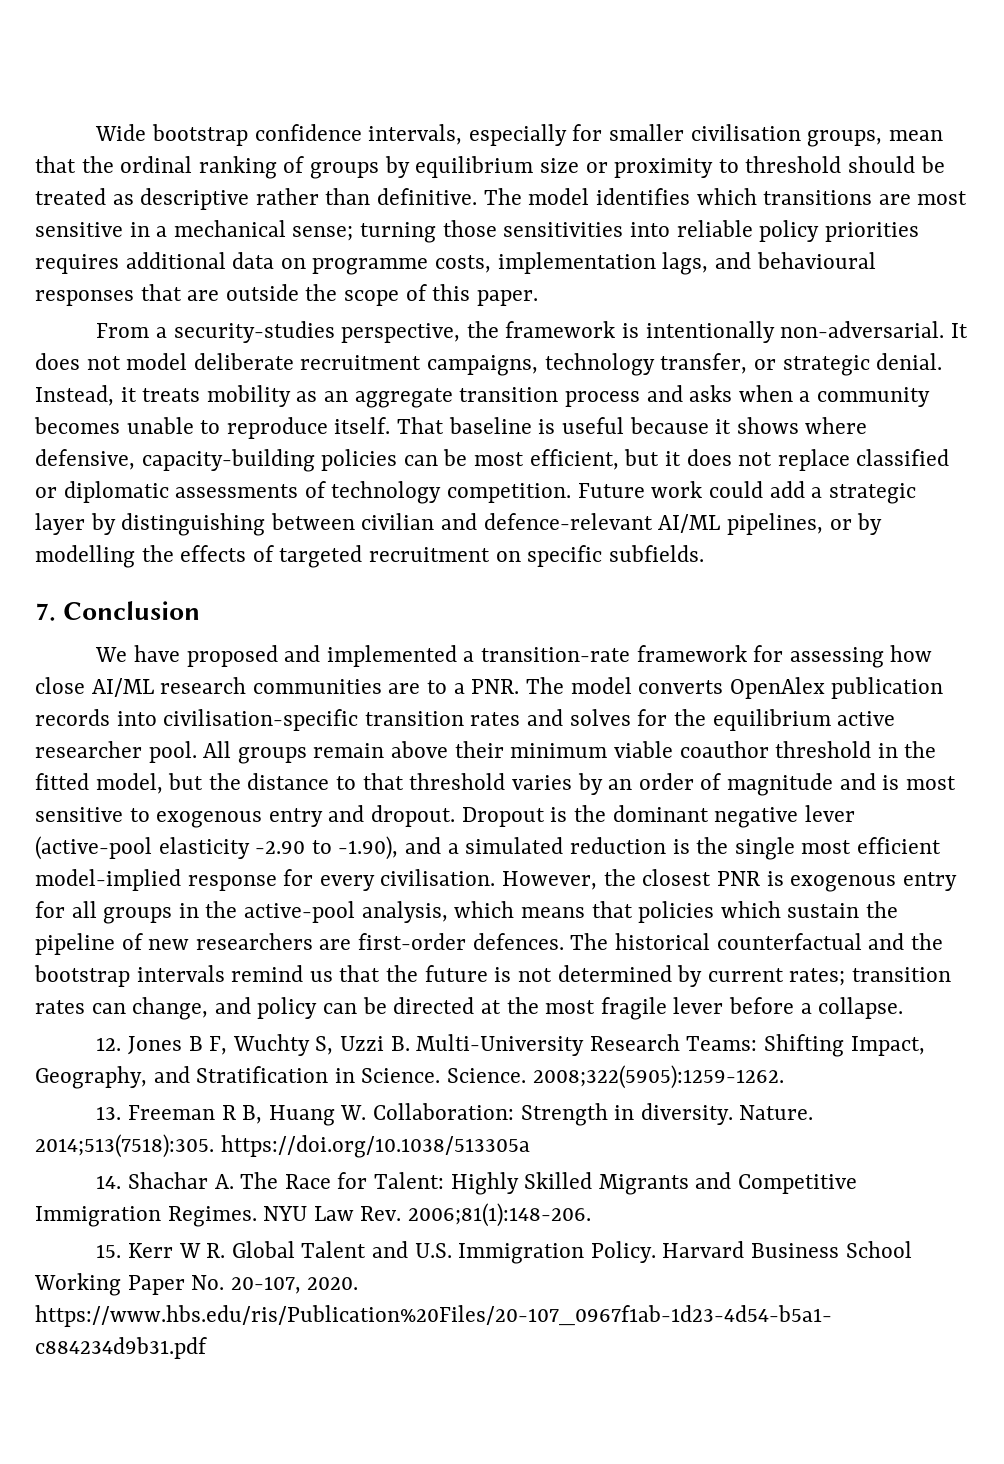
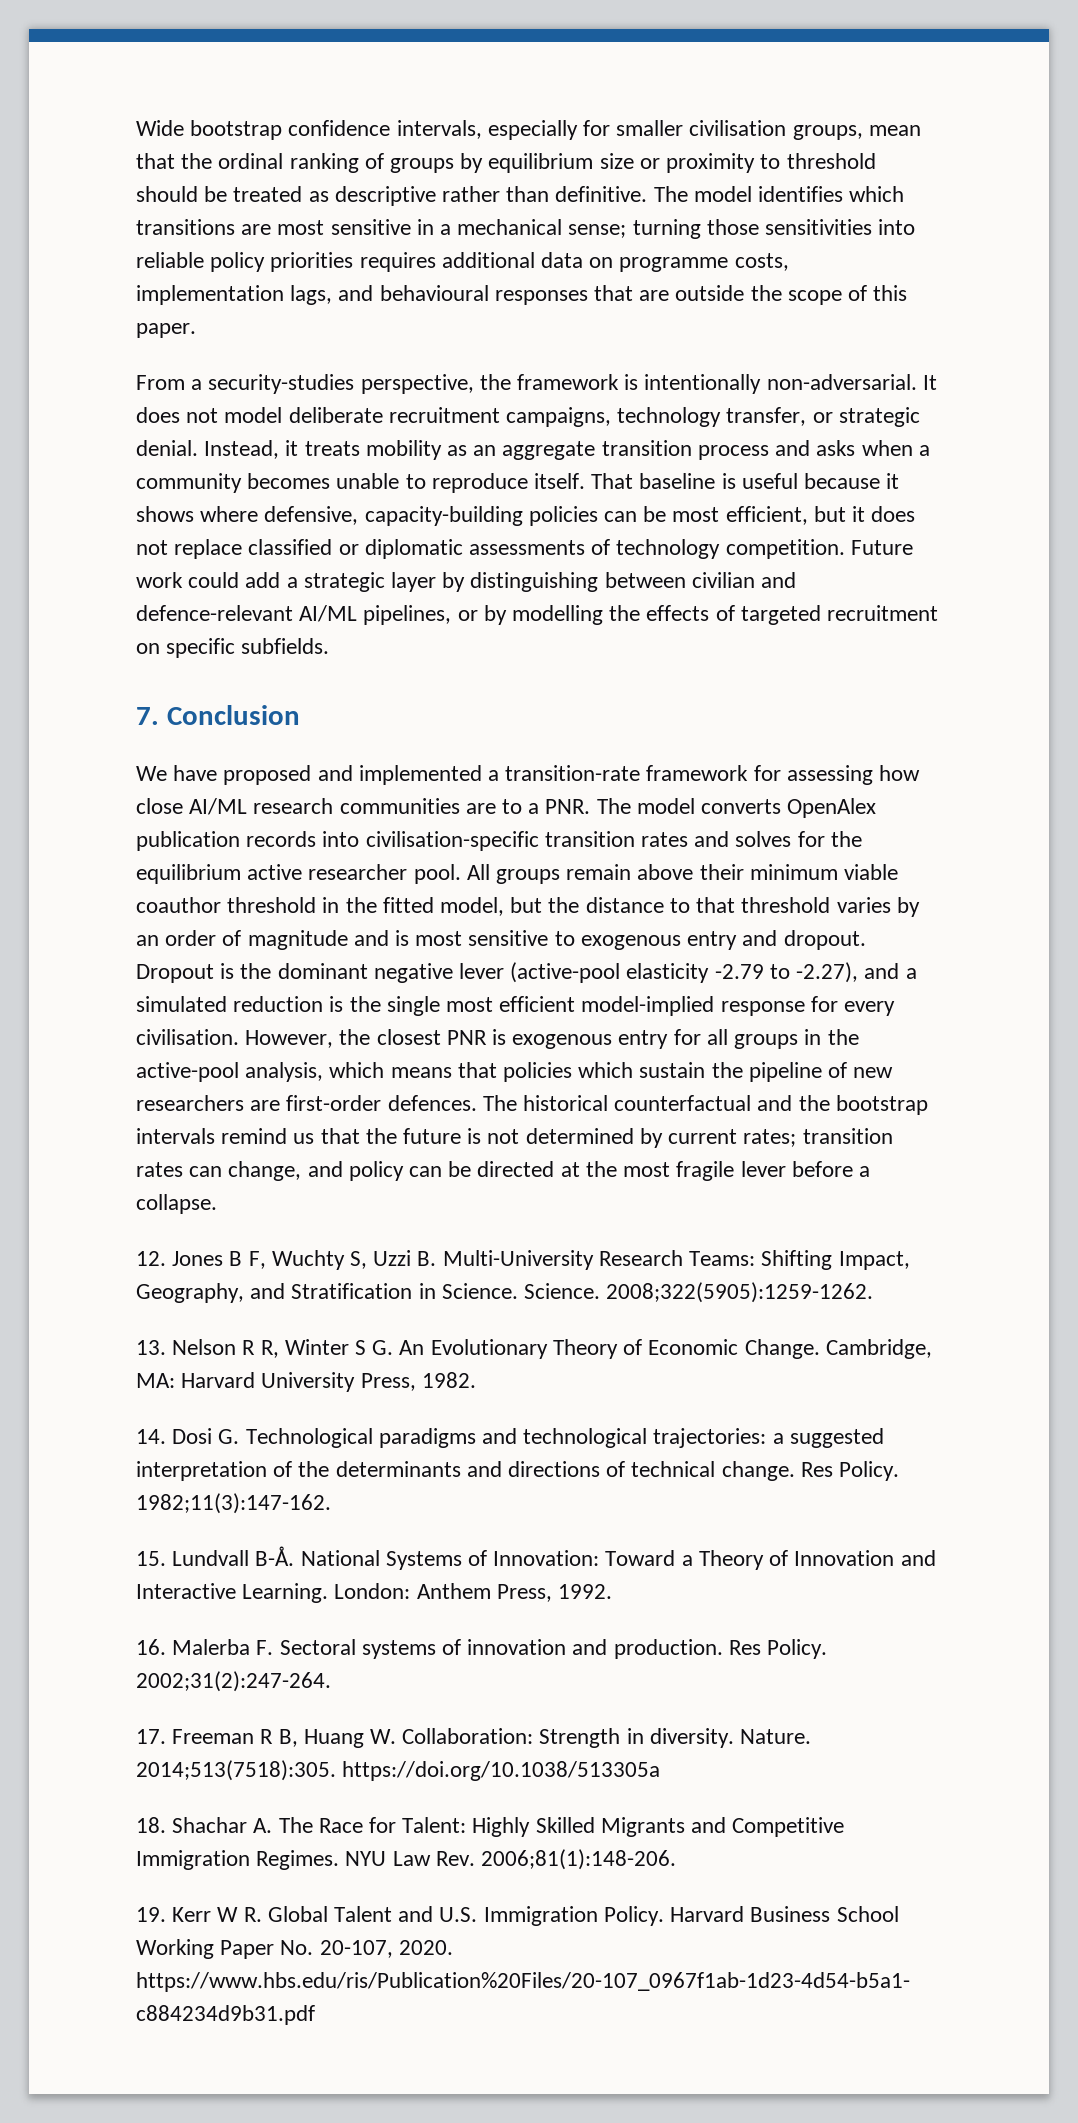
[255,836,399,860] -2.90 to -1.90), -> [714,962,859,983] -2.79 to -2.27),
(122, 1113) none -> [172,1339,932,1359] [136,1372,476,1392] [136,1428,884,1448] [136,1461,900,1481] [136,1493,331,1514] [136,1546,936,1570] [136,1583,613,1603] [136,1639,828,1659] [136,1671,331,1692] [136,1729,166,1744] Nelson R R, Winter S G. An Evolutionary Theory of Economic Change. Cambridge, MA: Harvard University Press, 1982. // 14. Dosi G. Technological paradigms and technological trajectories: a suggested interpretation of the determinants and directions of technical change. Res Policy. 1982;11(3):147-162. // 15. Lundvall B-Å. National Systems of Innovation: Toward a Theory of Innovation and Interactive Learning. London: Anthem Press, 1992. // 16. Malerba F. Sectoral systems of innovation and production. Res Policy. 2002;31(2):247-264. // 17.
[96,1175,122,1189] 14. -> [136,1817,166,1833] 18.
[96,1244,122,1258] 15. -> [136,1907,166,1922] 19.

